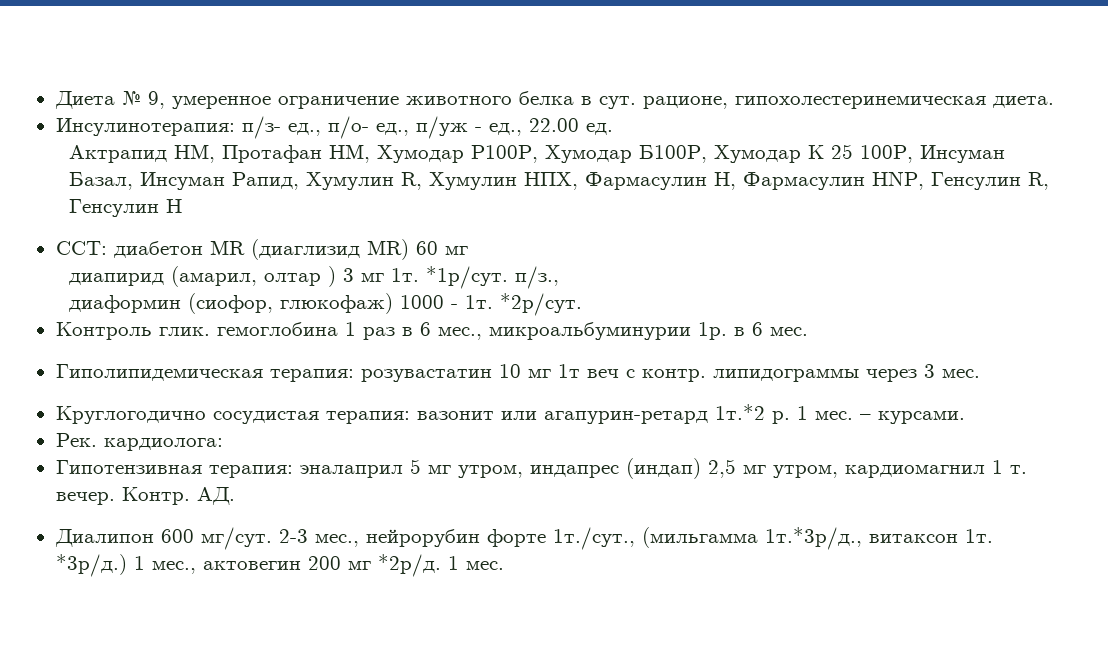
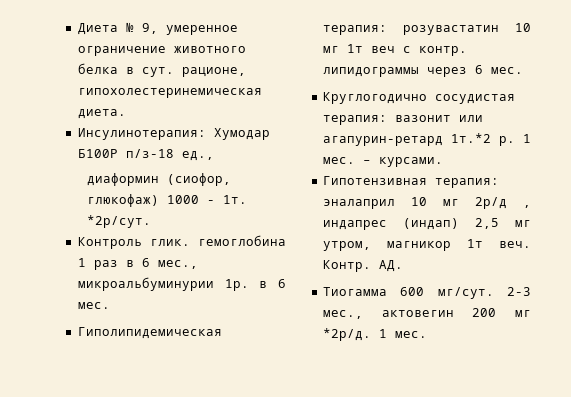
[241,116,613,139] [69,144,1006,163] [69,171,1050,190] [69,199,183,217] [55,239,468,260] [69,266,560,289] п/з- ед., п/о- ед., п/уж - ед., 22.00 ед. // Актрапид НМ, Протафан НМ, Хумодар Р100Р, Хумодар Б100Р, Хумодар К 25 100Р, Инсуман Базал, Инсуман Рапид, Хумулин R, Хумулин НПХ, Фармасулин Н, Фармасулин НNР, Генсулин R, Генсулин Н // ССТ: диабетон МR (диаглизид МR) 60 мг // диапирид (амарил, олтар ) 3 мг 1т. *1р/сут. п/з., -> [213,128,270,140] [77,149,214,161] Хумодар Б100Р п/з-18 ед.,
[923,364,935,378] 3 -> [474,65,483,74] 6
[55,433,223,451] // Рек. кардиолога: -> (443, 162) none
[409,459,523,478] 5 мг утром, -> [410,197,531,209] 10 мг 2р/д ,
[844,460,1027,478] [55,492,115,505] кардиомагнил 1 т. вечер. -> [386,239,531,251] магникор 1т веч.
[54,529,154,547] Диалипон -> [322,287,387,296] Тиогамма
[365,527,993,550] [55,554,196,577] нейрорубин форте 1т./сут., (мильгамма 1т.*3р/д., витаксон 1т. *3р/д.) 1 мес., -> (363, 314) none

